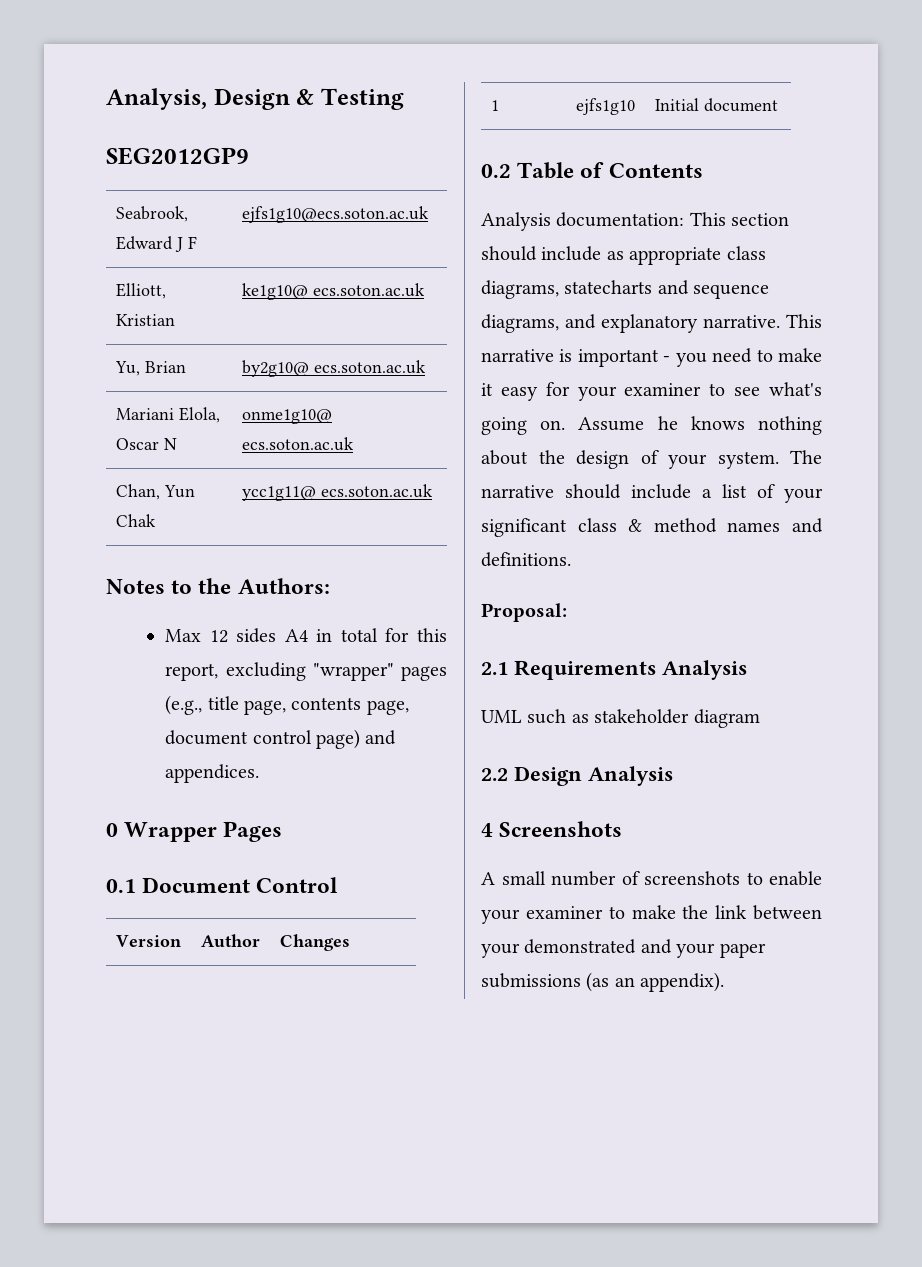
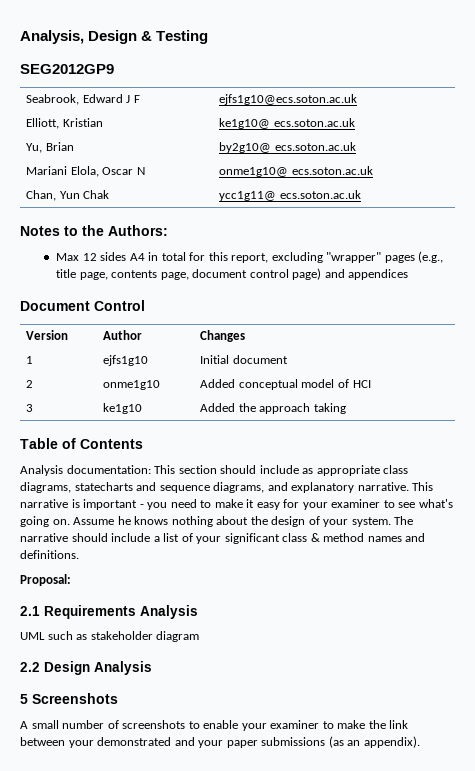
[165,764,260,783] [106,821,283,842] [106,879,136,893] appendices. // 0 Wrapper Pages // 0.1 -> [348,269,409,280] appendices //
[481,164,511,178] // 0.2 -> [26,380,34,388] [103,380,161,390] [200,379,371,390] [26,404,34,412] [103,403,143,414] [200,403,346,414] // 2 | onme1g10 | Added conceptual model of HCI // 3 | ke1g10 | Added the approach taking //
[481,823,493,837] 4 -> [20,694,28,704] 5

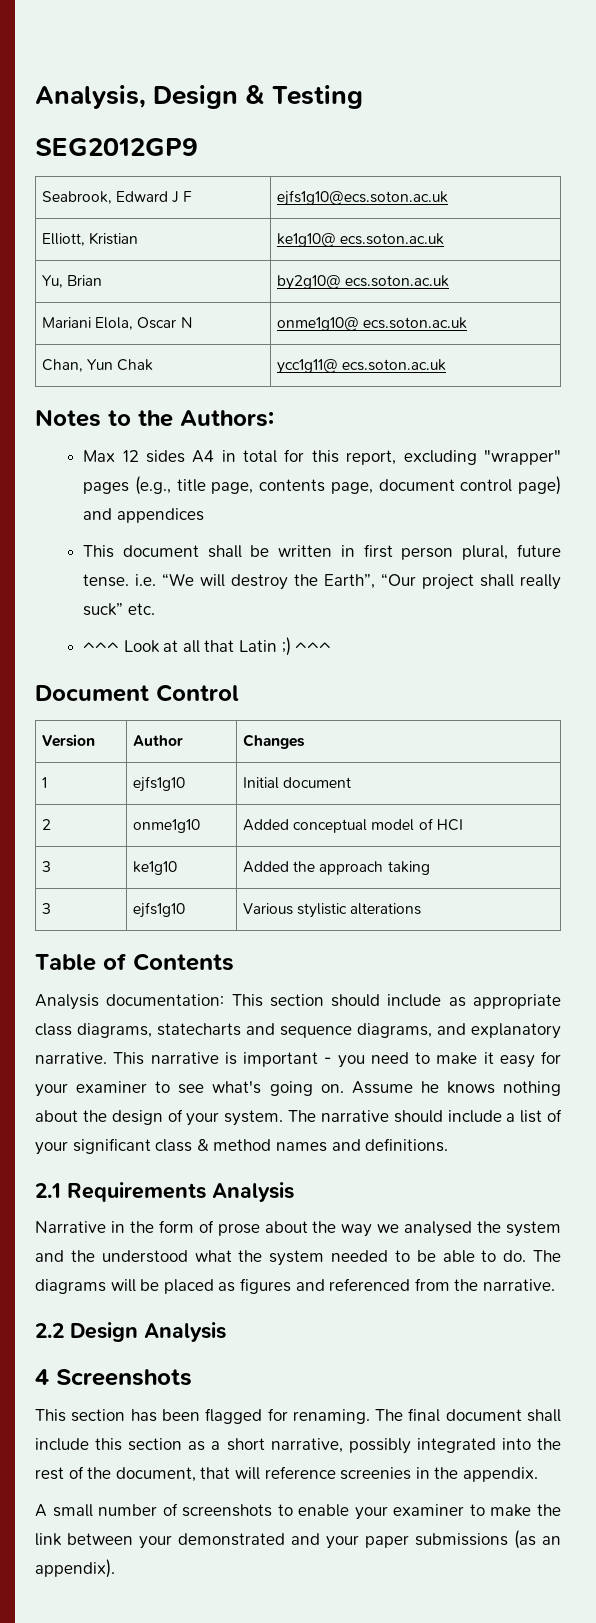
(409, 274) none -> [83,544,561,560] [83,573,562,590] [83,603,155,616] [83,637,332,656] // This document shall be written in first person plural, future tense. i.e. “We will destroy the Earth”, “Our project shall really suck” etc. // ^^^ Look at all that Latin ;) ^^^
(346, 408) none -> [41,903,51,914] [132,902,185,918] [242,903,422,918] // 3 | ejfs1g10 | Various stylistic alterations
[20,574,71,586] // Proposal: -> (449, 1145) none
[20,631,200,642] UML such as stakeholder diagram -> [35,1220,561,1237] [35,1250,561,1266] [35,1278,555,1294] Narrative in the form of prose about the way we analysed the system and the understood what the system needed to be able to do. The diagrams will be placed as figures and referenced from the narrative.
[20,694,28,704] 5 -> [35,1369,49,1385] 4
(118, 698) none -> [35,1408,561,1424] [35,1438,561,1454] [35,1466,538,1482] // This section has been flagged for renaming. The final document shall include this section as a short narrative, possibly integrated into the rest of the document, that will reference screenies in the appendix.

